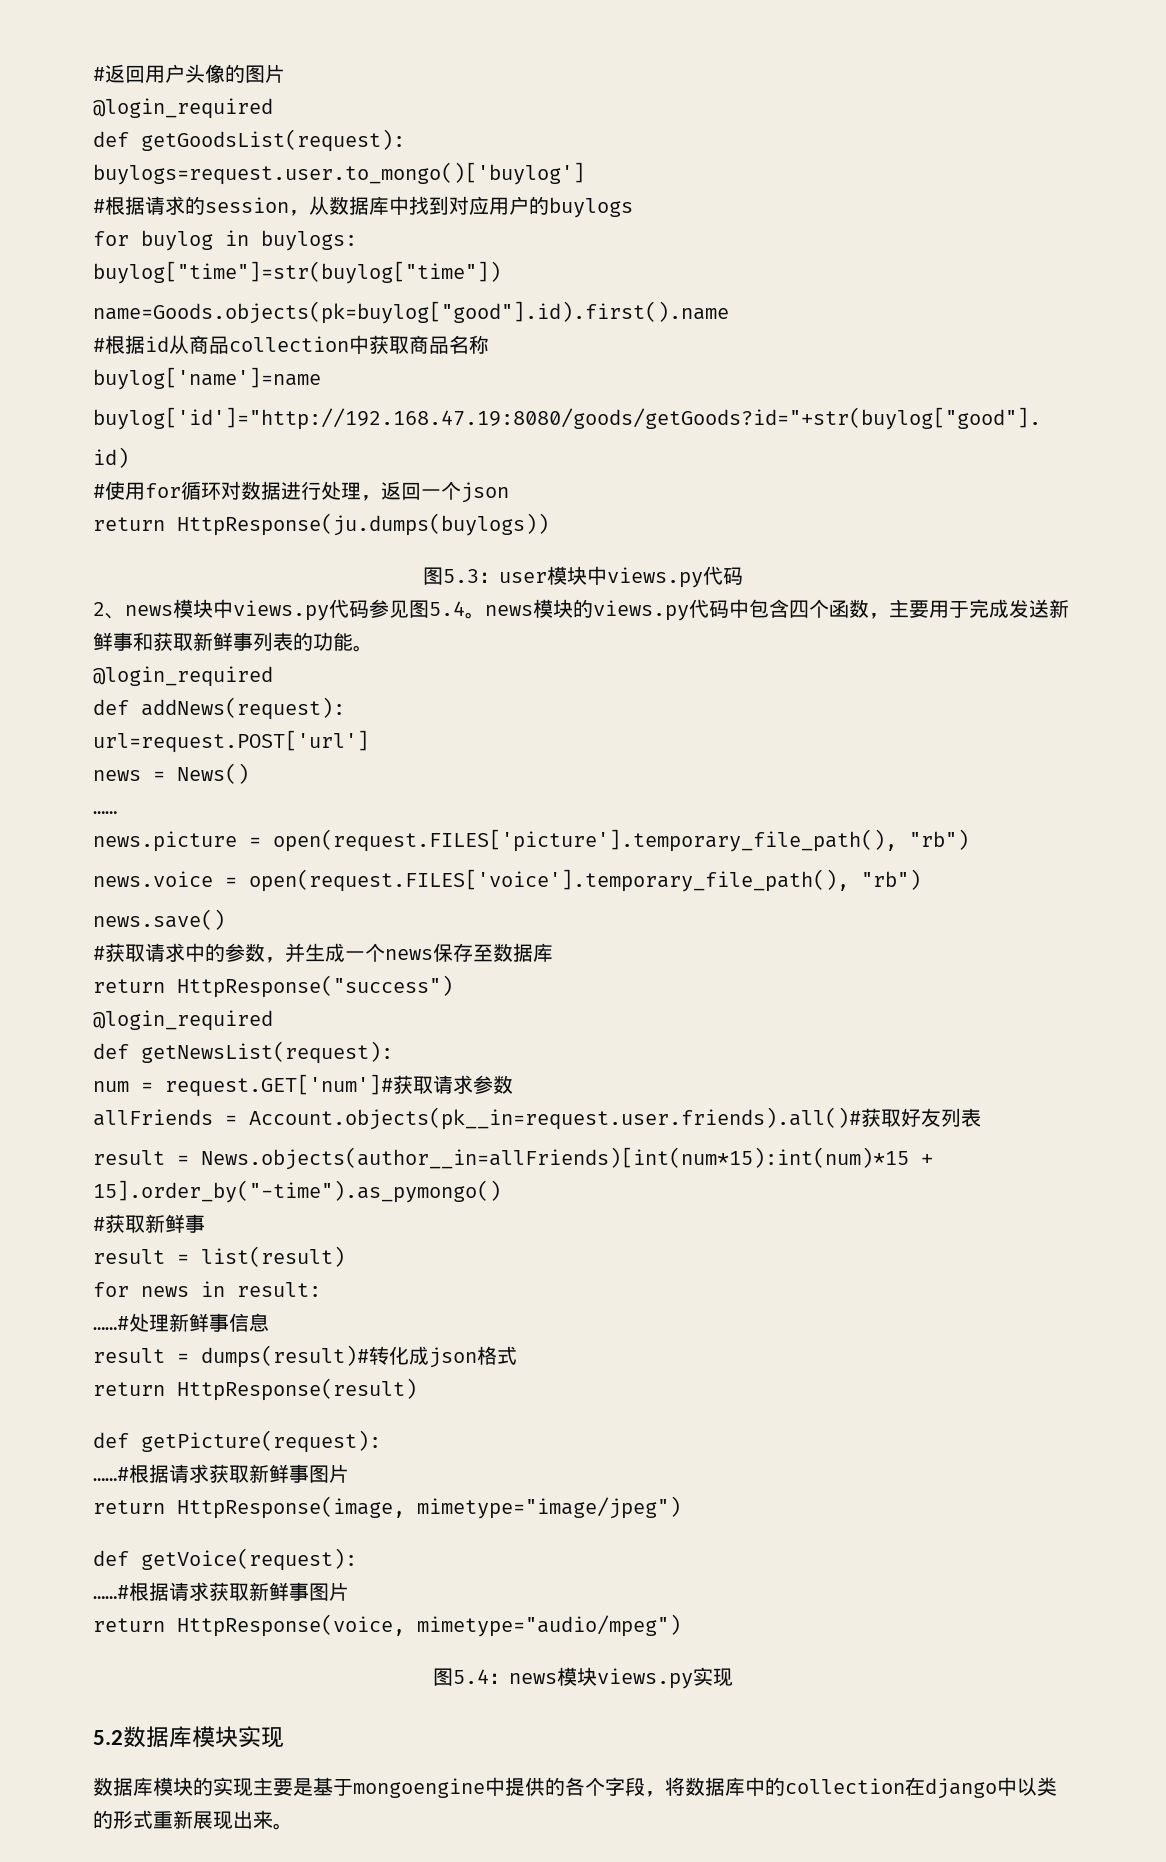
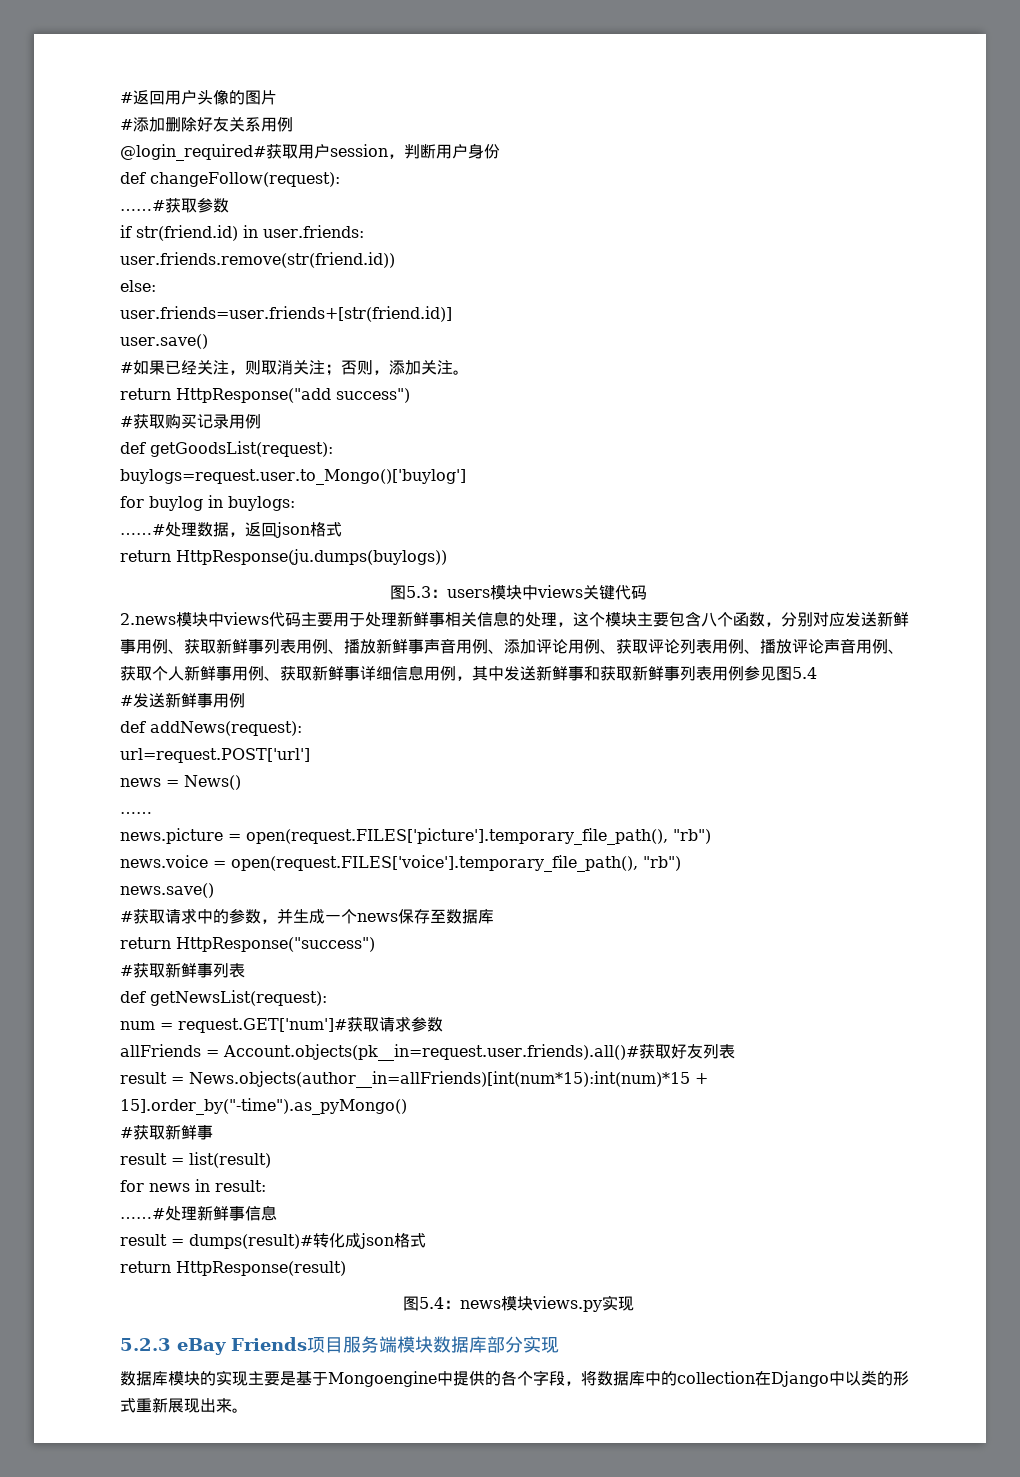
[93,98,273,119] [93,129,405,152] [93,162,585,185] [93,196,633,218] [93,230,357,251] [93,261,501,284] [93,301,729,324] [93,335,489,354] [93,367,321,390] [93,407,1041,430] [93,447,129,468] [93,481,509,503] @login_required // def getGoodsList(request): // buylogs=request.user.to_mongo()['buylog'] // #根据请求的session，从数据库中找到对应用户的buylogs // for buylog in buylogs: // buylog["time"]=str(buylog["time"]) // name=Goods.objects(pk=buylog["good"].id).first().name // #根据id从商品collection中获取商品名称 // buylog['name']=name // buylog['id']="http://192.168.47.19:8080/goods/getGoods?id="+str(buylog["good"]. // id) // #使用for循环对数据进行处理，返回一个json -> [120,117,293,132] [120,143,500,161] [120,172,340,187] [120,198,229,213] [120,225,364,241] [120,252,395,268] [120,280,156,292] [120,306,452,322] [120,334,208,349] [120,360,469,376] [120,388,410,403] [120,414,261,429] [120,441,333,457] [120,469,466,485] [120,495,295,511] [120,522,342,538] #添加删除好友关系用例 // @login_required#获取用户session，判断用户身份 // def changeFollow(request): // ……#获取参数 // if str(friend.id) in user.friends: // user.friends.remove(str(friend.id)) // else: // user.friends=user.friends+[str(friend.id)] // user.save() // #如果已经关注，则取消关注；否则，添加关注。 // return HttpResponse("add success") // #获取购买记录用例 // def getGoodsList(request): // buylogs=request.user.to_Mongo()['buylog'] // for buylog in buylogs: // ……#处理数据，返回json格式
[499,566,743,588] [93,599,1009,621] user模块中views.py代码 // 2、news模块中views.py代码参见图5.4。news模块的views.py代码中包含四个函数，主要用于完成 -> [446,585,647,600] [120,611,909,627] [120,638,904,654] [120,665,504,681] users模块中views关键代码 // 2.news模块中views代码主要用于处理新鲜事相关信息的处理，这个模块主要包含八个函数，分别对应发送新鲜事用例、获取新鲜事列表用例、播放新鲜事声音用例、添加评论用例、获取评论列表用例、播放评论声音用例、获取个人新鲜事用例、获取新鲜事详细信息用例，其中
[293,632,373,652] [93,666,273,687] 的功能。 // @login_required -> [712,666,817,681] [120,692,245,708] 用例参见图5.4 // #发送新鲜事用例
[93,1010,273,1031] @login_required -> [120,962,245,978] #获取新鲜事列表
[93,1180,501,1203] 15].order_by("-time").as_pymongo() -> [120,1098,407,1115] 15].order_by("-time").as_pyMongo()
[93,1430,381,1453] [93,1464,349,1483] [93,1496,681,1519] [93,1548,357,1571] [93,1582,349,1601] [93,1614,681,1637] // def getPicture(request): // ……#根据请求获取新鲜事图片 // return HttpResponse(image, mimetype="image/jpeg") // def getVoice(request): // ……#根据请求获取新鲜事图片 // return HttpResponse(voice, mimetype="audio/mpeg") -> (346, 1268) none
[93,1726,238,1748] 5.2数据库模块 -> [120,1336,523,1355] 5.2.3 eBay Friends项目服务端模块数据库部分
[353,1778,485,1798] mongoengine -> [328,1371,437,1387] Mongoengine
[925,1778,997,1799] django -> [771,1371,829,1387] Django

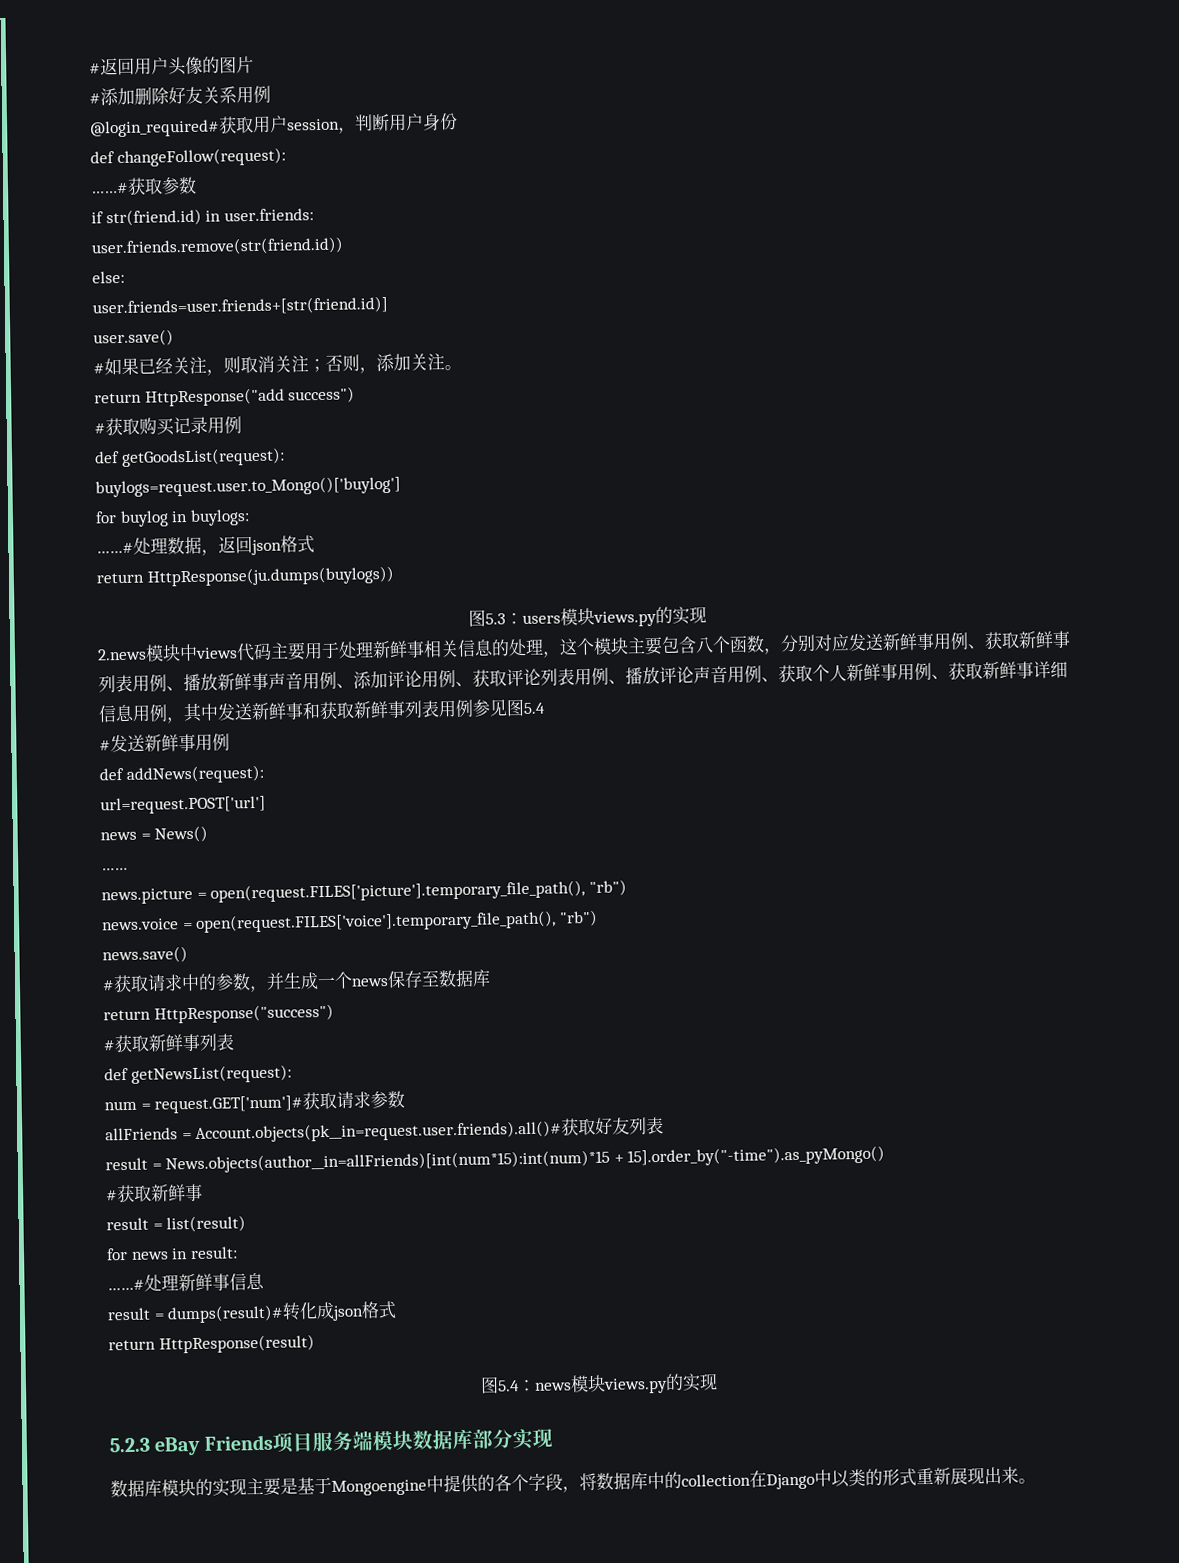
[521,585,647,600] 中views关键代码 -> [592,606,707,627] views.py的实现
(602, 1304) none -> [664,1373,684,1391] 的

